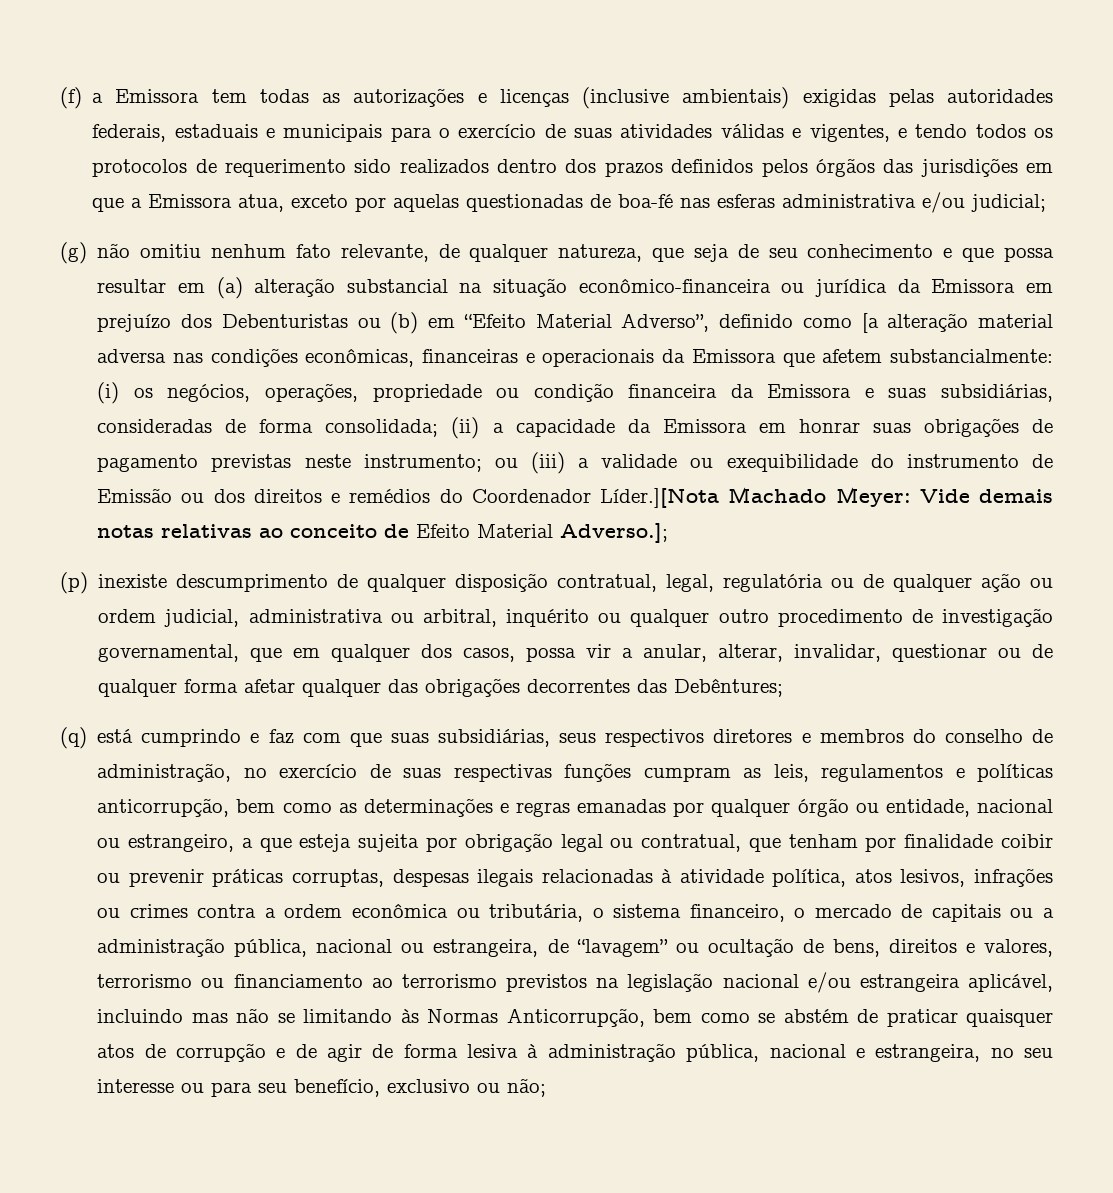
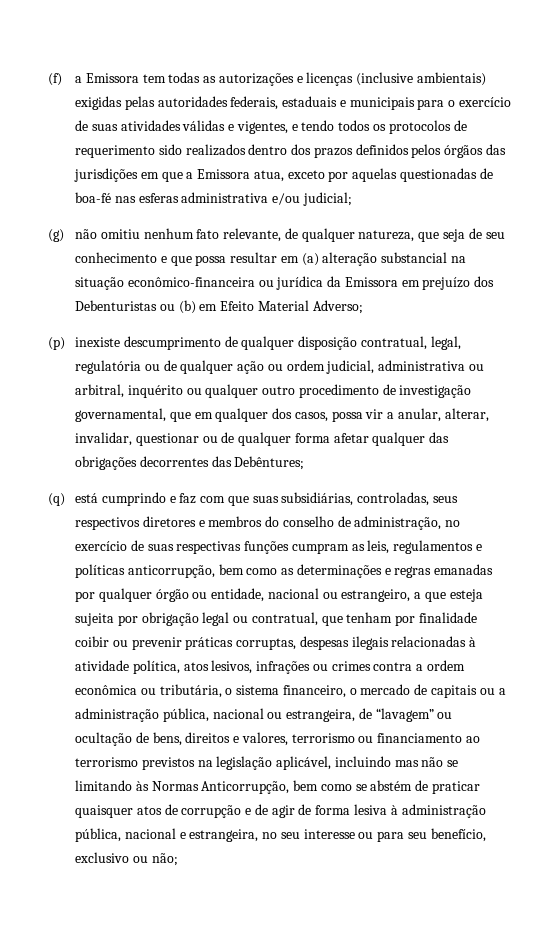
[463,313,1053,333] [97,348,1054,367] [97,382,1053,404] [97,417,1053,439] [97,452,1054,474] [97,487,1053,508] [97,524,410,538] “Efeito Material Adverso”, definido como [a alteração material adversa nas condições econômicas, financeiras e operacionais da Emissora que afetem substancialmente: (i) os negócios, operações, propriedade ou condição financeira da Emissora e suas subsidiárias, consideradas de forma consolidada; (ii) a capacidade da Emissora em honrar suas obrigações de pagamento previstas neste instrumento; ou (iii) a validade ou exequibilidade do instrumento de Emissão ou dos direitos e remédios do Coordenador Líder.][Nota Machado Meyer: Vide demais notas relativas ao conceito de -> (218, 307) none
[560,523,669,543] Adverso.]; -> [312,300,363,314] Adverso;
(551, 738) none -> [357,492,430,506] controladas,
[722,972,960,993] nacional e/ou estrangeira -> (273, 763) none

